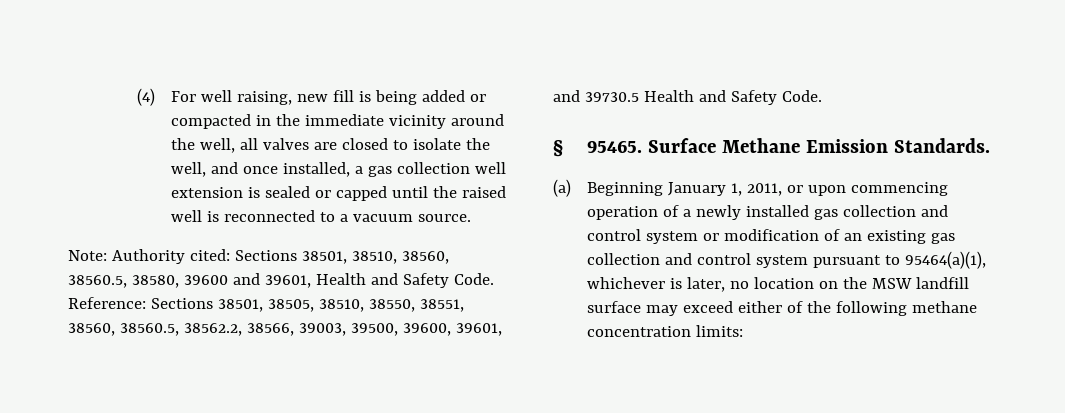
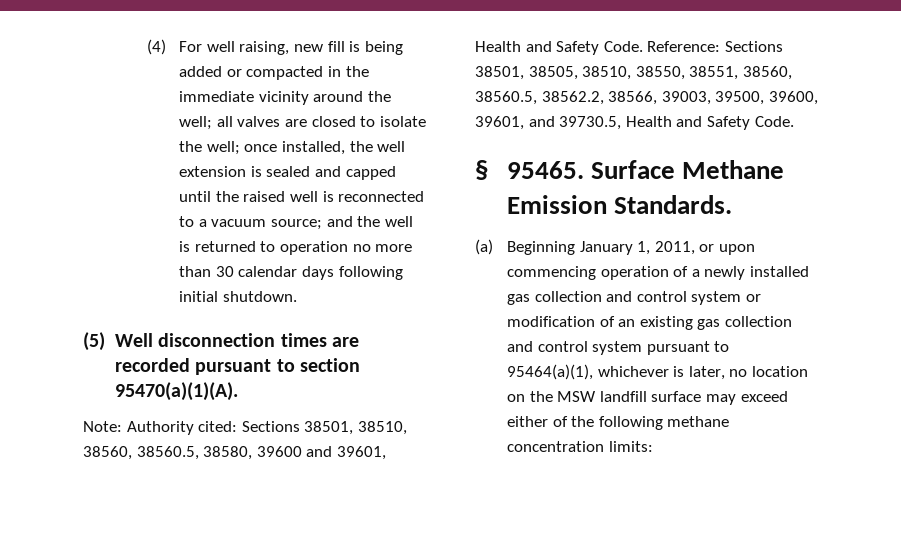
[200,138,236,153] well, -> [179,116,213,130] well;
[171,162,471,177] well, and once installed, a gas collection -> [206,141,373,155] well; once installed, the
[315,190,332,198] or -> [314,166,341,177] and
[418,214,472,222] source. -> [270,216,413,230] [179,241,413,255] [179,266,403,280] [179,291,297,302] [83,332,359,351] [115,358,360,375] [115,382,239,401] source; and the well is returned to operation no more than 30 calendar days following initial shutdown. // (5) Well disconnection times are recorded pursuant to section 95470(a)(1)(A).
[584,92,639,102] 39730.5 -> [559,116,622,130] 39730.5,

